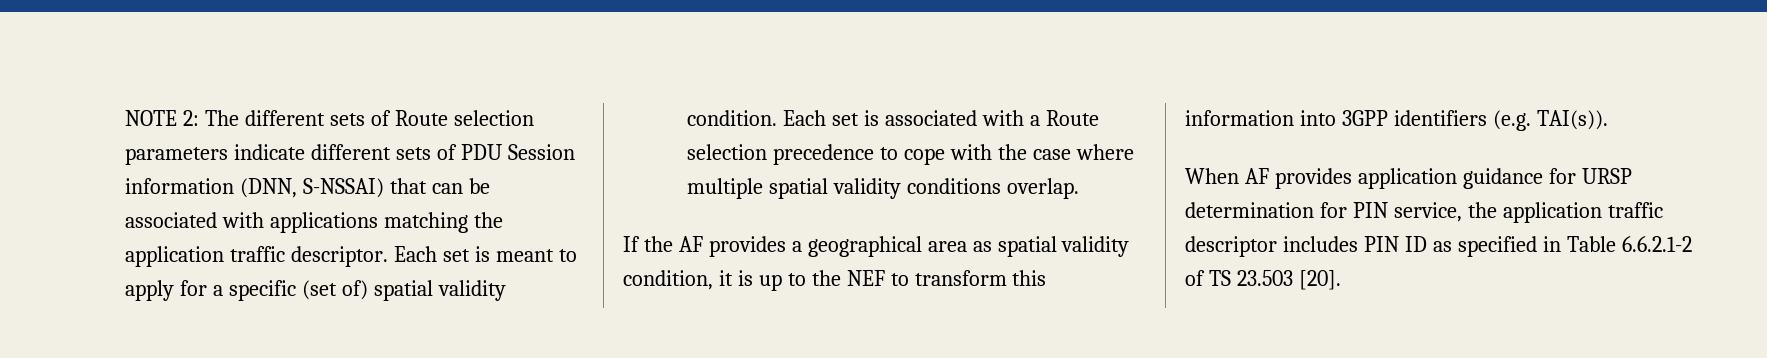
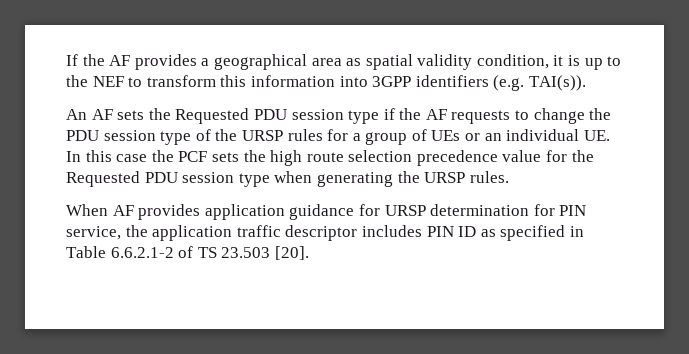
[124,110,534,126] [124,144,575,165] [124,178,490,198] [124,212,503,233] [124,246,577,267] [124,280,506,301] [686,110,1099,126] [686,144,1134,165] [686,178,1079,199] NOTE 2: The different sets of Route selection parameters indicate different sets of PDU Session information (DNN, S-NSSAI) that can be associated with applications matching the application traffic descriptor. Each set is meant to apply for a specific (set of) spatial validity condition. Each set is associated with a Route selection precedence to cope with the case where multiple spatial validity conditions overlap. // -> (66, 60) none
(1608, 120) none -> [66,108,612,124] [66,129,610,145] [66,150,594,166] [66,171,509,187] // An AF sets the Requested PDU session type if the AF requests to change the PDU session type of the URSP rules for a group of UEs or an individual UE. In this case the PCF sets the high route selection precedence value for the Requested PDU session type when generating the URSP rules.

